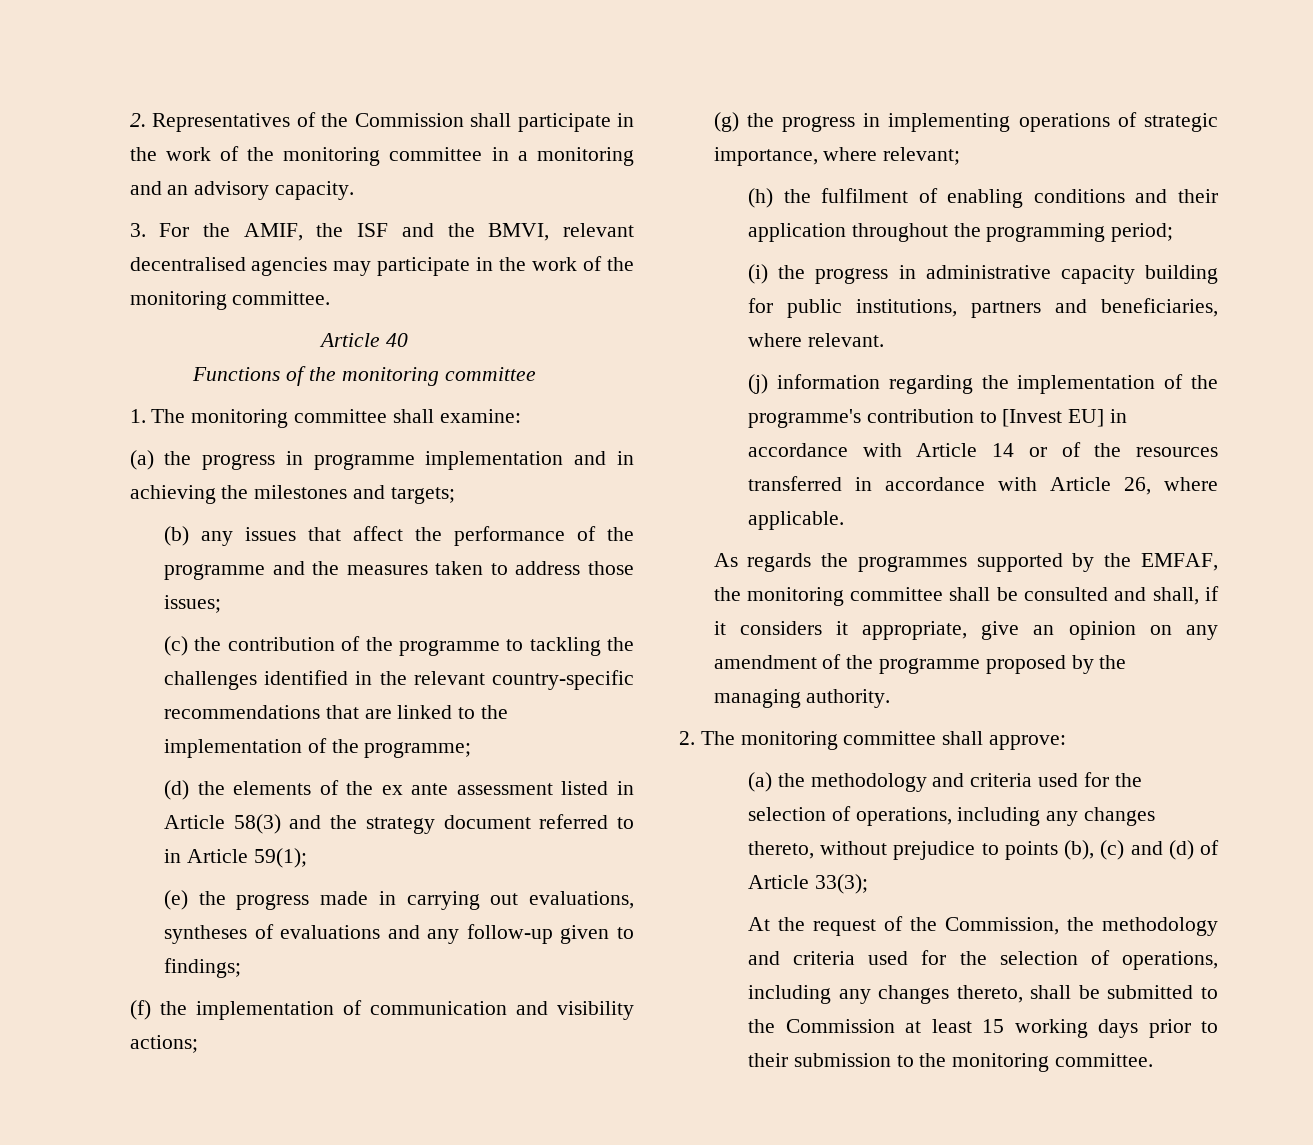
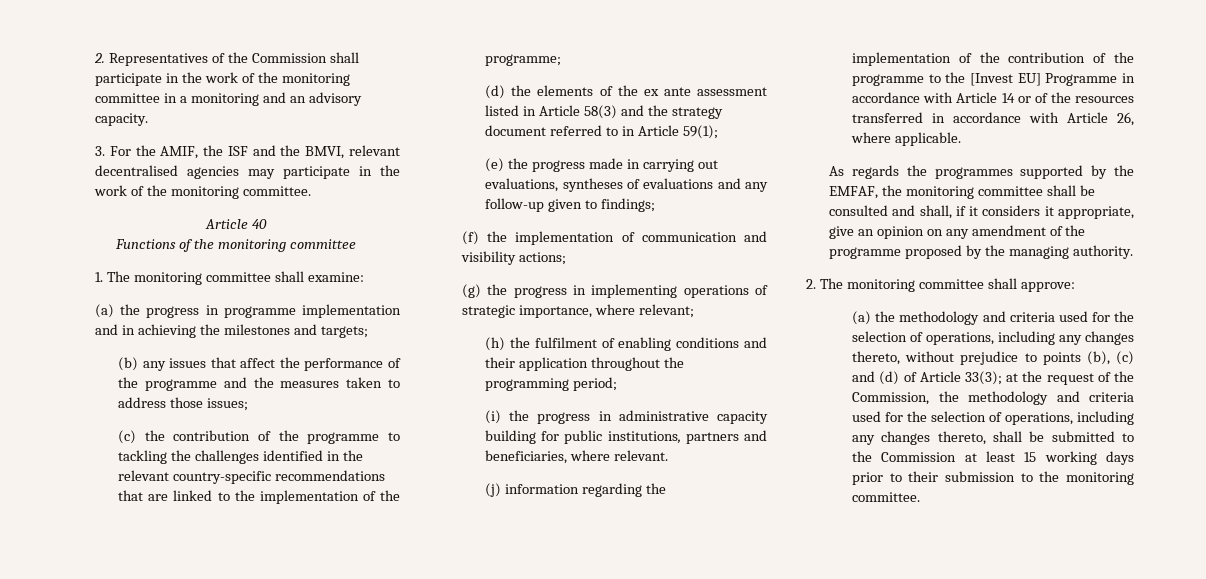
[748,409,997,428] programme's contribution to -> [1008,52,1134,63] [852,72,966,86] contribution of the programme to the
(1105, 418) none -> [1045,73,1118,86] Programme
[748,917,771,931] // At -> [1006,373,1019,382] at

